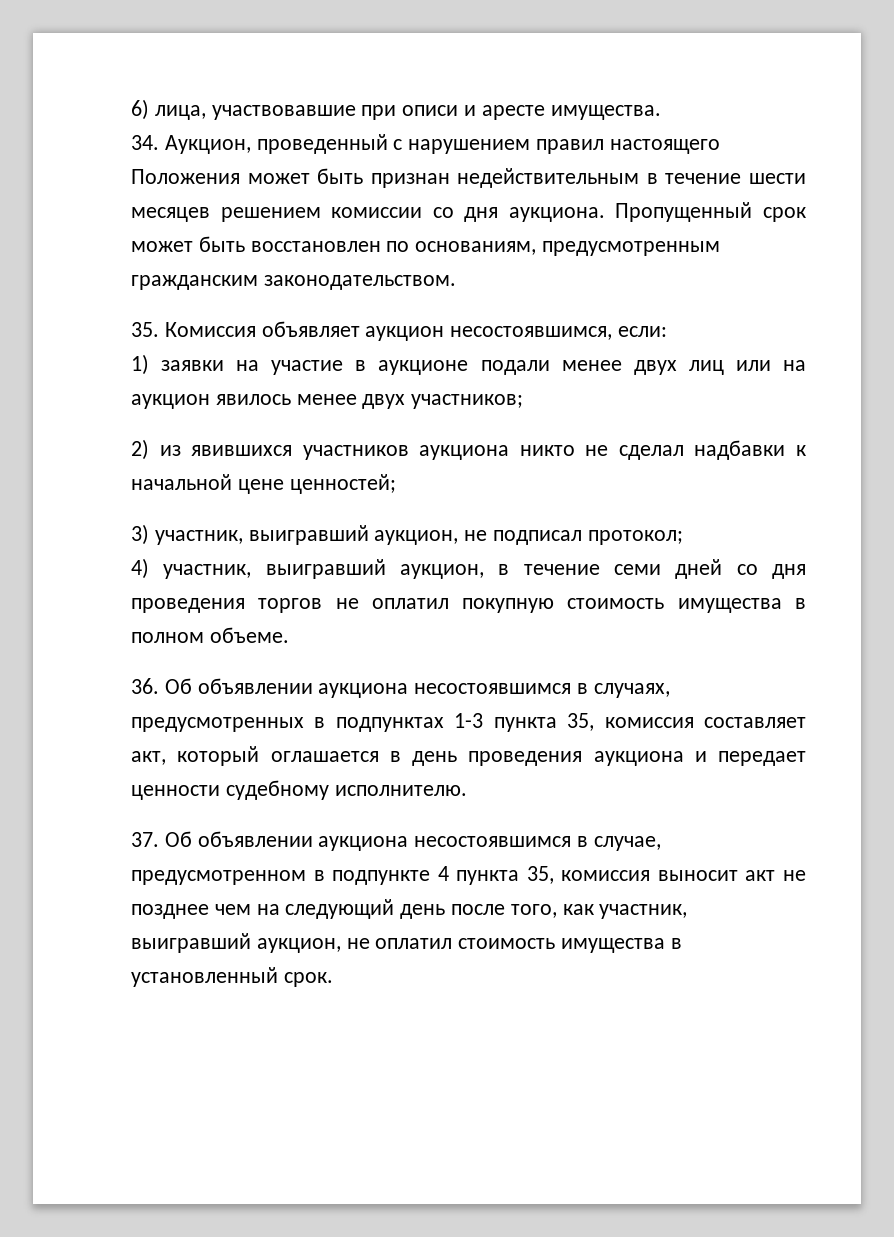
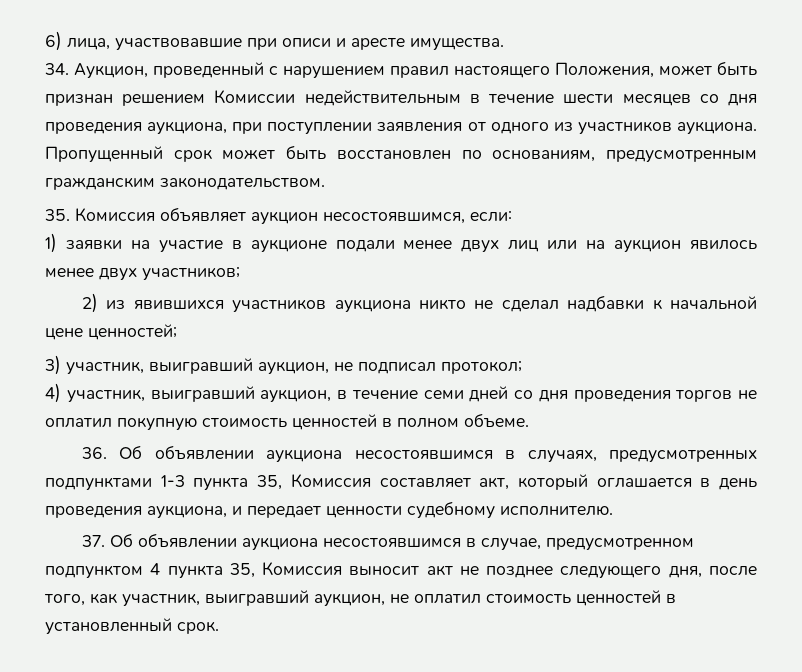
[131,169,240,184] Положения -> [555,62,654,78] Положения,
(450, 180) none -> [122,89,296,106] решением Комиссии
[220,207,499,222] решением комиссии со дня -> [699,94,757,106] [45,121,672,135] со дня проведения аукциона, при поступлении заявления от одного из участников
[677,598,782,613] имущества -> [292,414,377,430] ценностей
[314,717,444,732] в подпунктах -> [45,477,152,491] подпунктами
[604,717,694,728] комиссия -> [290,473,371,488] Комиссия
[593,751,684,766] аукциона -> [147,505,227,519] аукциона,
[313,870,431,885] в подпункте -> [45,565,143,579] подпунктом
[561,870,651,881] комиссия -> [262,561,343,576] Комиссия
[214,899,446,919] чем на следующий день -> [560,566,702,579] следующего дня,
[561,938,666,953] имущества -> [576,590,661,606] ценностей

